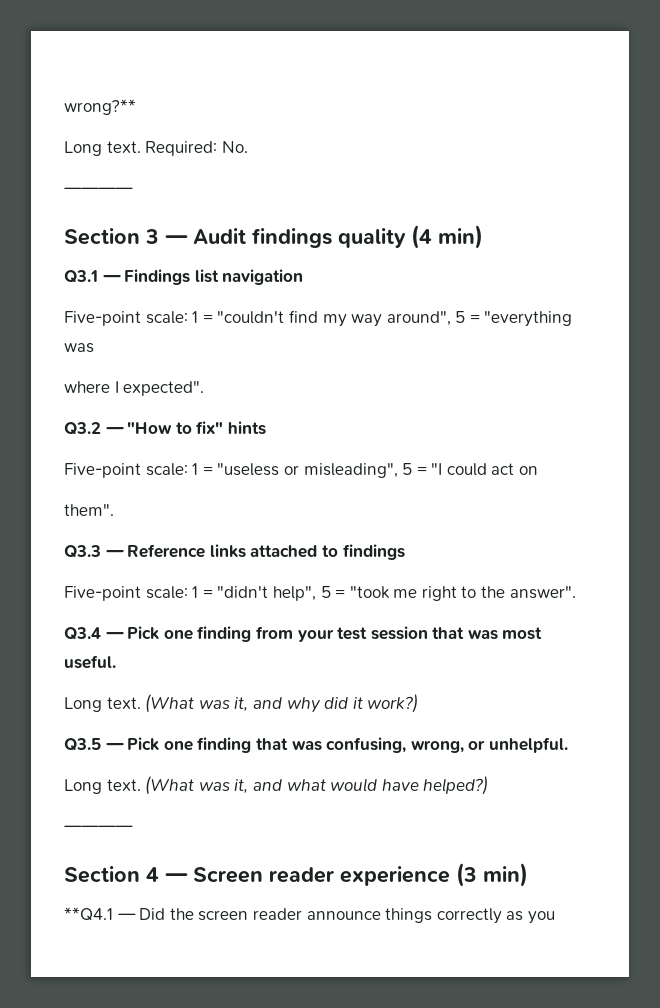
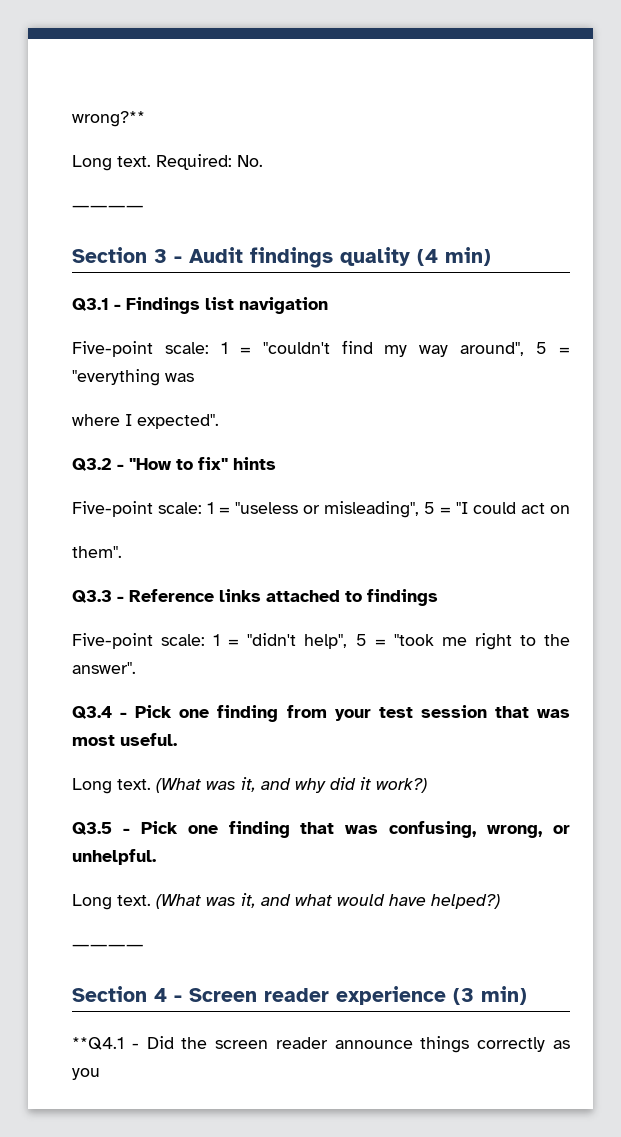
[165,235,188,244] — -> [174,256,182,263] -
[102,275,121,282] — -> [114,304,121,310] -
[105,427,124,434] — -> [117,464,124,470] -
[105,550,124,557] — -> [117,596,124,602] -
[105,632,124,639] — -> [120,712,128,718] -
[105,743,124,750] — -> [122,828,130,834] -
[165,873,188,882] — -> [174,995,182,1002] -
[117,913,136,920] — -> [131,1043,139,1049] -

